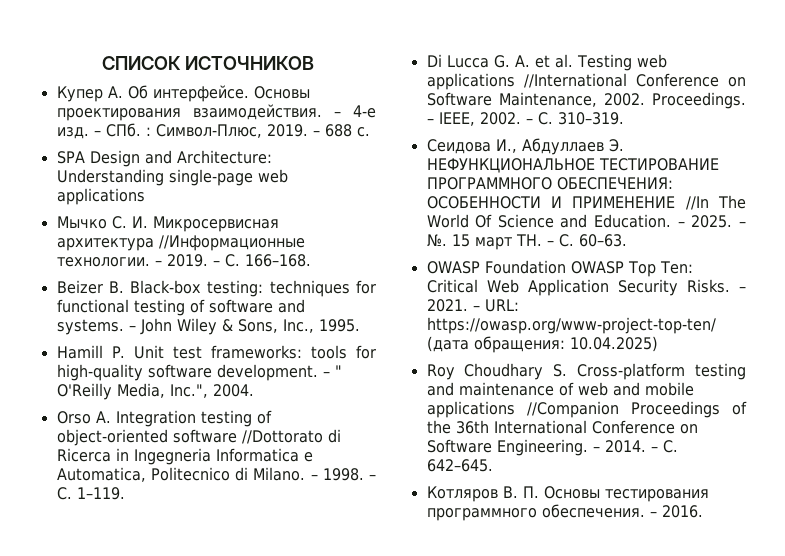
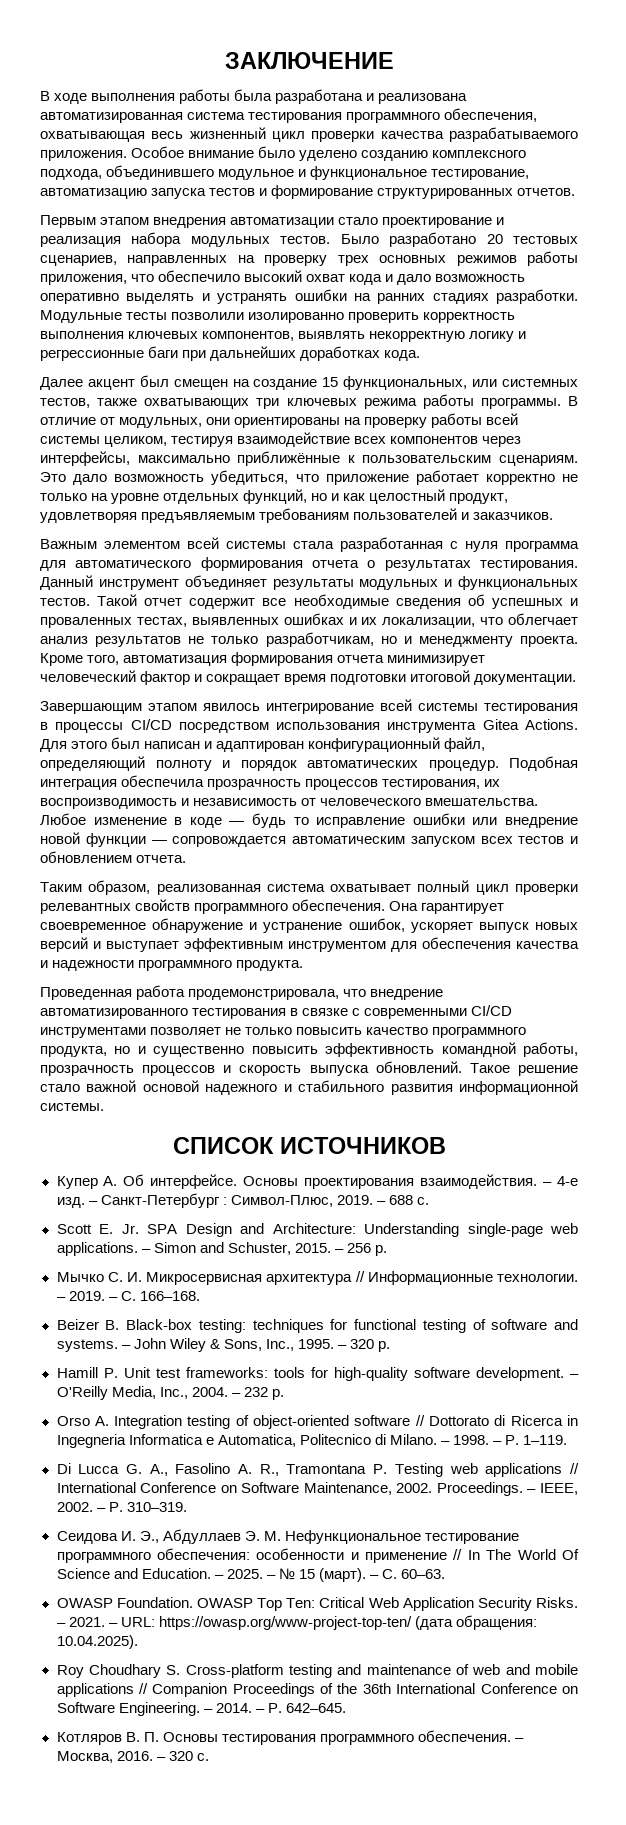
(101, 63) none -> [224,52,394,69] [40,89,468,104] [40,108,538,123] [40,127,578,142] [40,146,527,161] [40,165,530,180] [40,185,576,199] [40,215,505,228] [40,232,579,247] [40,251,579,266] [40,270,526,285] [40,289,578,304] [40,310,516,323] [40,331,527,342] [40,346,421,361] [40,375,578,390] [40,394,578,409] [40,413,519,428] [40,432,522,447] [40,451,578,466] [40,470,578,485] [40,489,509,504] [40,508,554,523] [40,537,579,552] [40,557,578,571] [40,575,578,590] [40,594,578,609] [40,613,578,628] [40,632,578,647] [40,652,486,666] [40,670,577,685] [40,699,578,714] [40,719,578,733] [40,737,486,752] [40,756,578,771] [40,775,501,790] [40,798,539,809] [40,813,578,828] [40,832,578,847] [40,851,187,863] [40,880,578,895] [40,899,505,914] [40,918,579,933] [40,937,579,952] [40,960,304,971] [40,985,444,1000] [40,1005,513,1019] [40,1027,527,1038] [40,1042,578,1057] [40,1061,579,1076] [40,1080,578,1095] [40,1103,104,1111] ЗАКЛЮЧЕНИЕ // В ходе выполнения работы была разработана и реализована автоматизированная система тестирования программного обеспечения, охватывающая весь жизненный цикл проверки качества разрабатываемого приложения. Особое внимание было уделено созданию комплексного подхода, объединившего модульное и функциональное тестирование, автоматизацию запуска тестов и формирование структурированных отчетов. // Первым этапом внедрения автоматизации стало проектирование и реализация набора модульных тестов. Было разработано 20 тестовых сценариев, направленных на проверку трех основных режимов работы приложения, что обеспечило высокий охват кода и дало возможность оперативно выделять и устранять ошибки на ранних стадиях разработки. Модульные тесты позволили изолированно проверить корректность выполнения ключевых компонентов, выявлять некорректную логику и регрессионные баги при дальнейших доработках кода. // Далее акцент был смещен на создание 15 функциональных, или системных тестов, также охватывающих три ключевых режима работы программы. В отличие от модульных, они ориентированы на проверку работы всей системы целиком, тестируя взаимодействие всех компонентов через интерфейсы, максимально приближённые к пользовательским сценариям. Это дало возможность убедиться, что приложение работает корректно не только на уровне отдельных функций, но и как целостный продукт, удовлетворяя предъявляемым требованиям пользователей и заказчиков. // Важным элементом всей системы стала разработанная с нуля программа для автоматического формирования отчета о результатах тестирования. Данный инструмент объединяет результаты модульных и функциональных тестов. Такой отчет содержит все необходимые сведения об успешных и проваленных тестах, выявленных ошибках и их локализации, что облегчает анализ результатов не только разработчикам, но и менеджменту проекта. Кроме того, автоматизация формирования отчета минимизирует человеческий фактор и сокращает время подготовки итоговой документации. // Завершающим этапом явилось интегрирование всей системы тестирования в процессы CI/CD посредством использования инструмента Gitea Actions. Для этого был написан и адаптирован конфигурационный файл, определяющий полноту и порядок автоматических процедур. Подобная интеграция обеспечила прозрачность процессов тестирования, их воспроизводимость и независимость от человеческого вмешательства. Любое изменение в коде — будь то исправление ошибки или внедрение новой функции — сопровождается автоматическим запуском всех тестов и обновлением отчета. // Таким образом, реализованная система охватывает полный цикл проверки релевантных свойств программного обеспечения. Она гарантирует своевременное обнаружение и устранение ошибок, ускоряет выпуск новых версий и выступает эффективным инструментом для обеспечения качества и надежности программного продукта. // Проведенная работа продемонстрировала, что внедрение автоматизированного тестирования в связке с современными CI/CD инструментами позволяет не только повысить качество программного продукта, но и существенно повысить эффективность командной работы, прозрачность процессов и скорость выпуска обновлений. Такое решение стало важной основой надежного и стабильного развития информационной системы. //
[105,123,141,137] СПб. -> [100,1193,220,1208] Санкт-Петербург
(370, 132) none -> [56,1224,139,1234] Scott E. Jr.
[56,188,145,205] applications -> [56,1242,387,1256] applications. – Simon and Schuster, 2015. – 256 p.
[158,235,305,251] //Информационные -> [355,1271,493,1285] // Информационные
(360, 325) none -> [337,1339,391,1352] – 320 p.
[334,365,342,377] " -> (579, 1376) none
[169,384,208,398] Inc.", -> [159,1387,188,1399] Inc.,
(254, 390) none -> [231,1387,284,1400] – 232 p.
[241,430,323,444] //Dottorato -> [415,1415,490,1426] // Dottorato
[56,487,72,500] С. -> [505,1435,520,1445] P.
[514,54,573,68] A. et al. -> [149,1463,388,1476] A., Fasolino A. R., Tramontana P.
[523,73,627,88] //International -> [570,1463,579,1474] [56,1482,136,1493] // International
[537,112,553,125] С. -> [108,1502,123,1512] P.
[495,138,624,155] [426,158,719,173] [426,177,673,190] [426,196,709,210] И., Абдуллаев Э. НЕФУНКЦИОНАЛЬНОЕ ТЕСТИРОВАНИЕ ПРОГРАММНОГО ОБЕСПЕЧЕНИЯ: ОСОБЕННОСТИ И ПРИМЕНЕНИЕ //In -> [120,1529,519,1544] [56,1548,480,1563] И. Э., Абдуллаев Э. М. Нефункциональное тестирование программного обеспечения: особенности и применение // In
[426,234,542,250] №. 15 март ТН. -> [278,1568,366,1582] № 15 (март).
[484,260,566,274] Foundation -> [116,1597,193,1608] Foundation.
[569,336,658,352] 10.04.2025) -> [56,1635,138,1649] 10.04.2025).
[526,401,619,418] //Companion -> [138,1683,228,1697] // Companion
[662,440,678,453] С. -> [267,1703,282,1713] P.
[661,505,703,518] 2016. -> [56,1751,209,1763] Москва, 2016. – 320 с.

